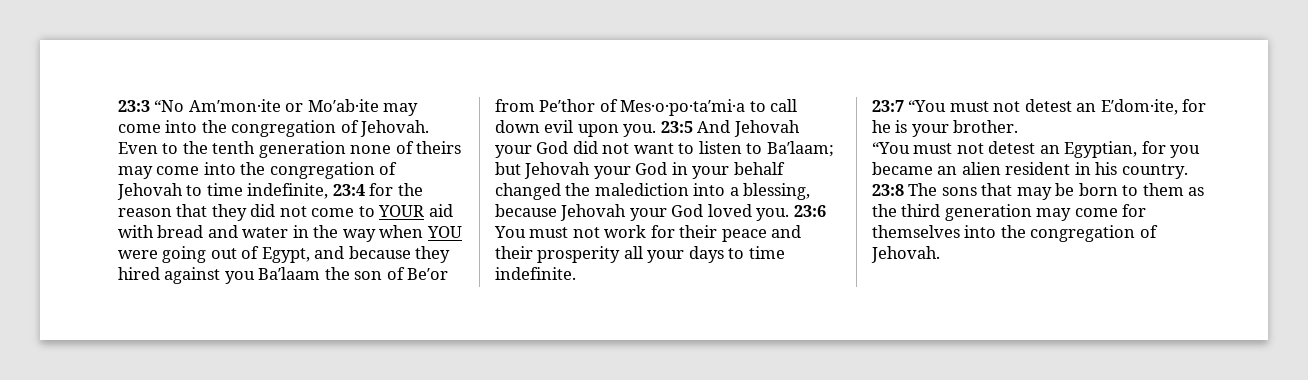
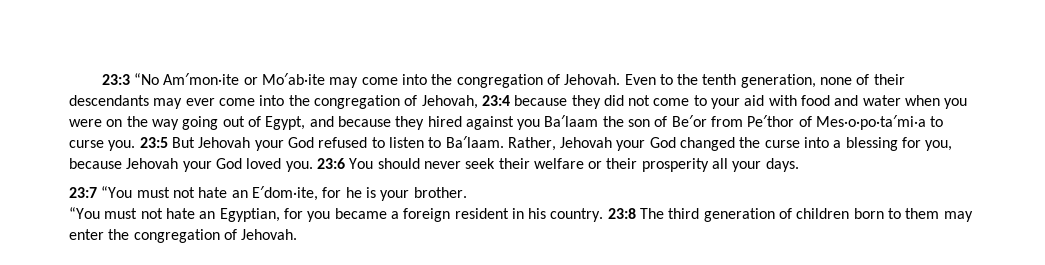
[258,141,346,158] generation -> [740,74,816,88] generation,
[416,141,462,154] [118,162,398,179] [117,183,423,200] [118,204,208,217] theirs may come into the congregation of Jehovah to time indefinite, 23:4 for the reason that -> [873,74,905,85] [69,95,568,109] their descendants may ever come into the congregation of Jehovah, 23:4 because
[378,205,425,217] YOUR -> [711,98,741,109] your
[157,225,204,238] bread -> [801,95,831,106] food
[292,225,462,242] [118,250,158,259] in the way when YOU were -> [905,95,968,109] [69,116,179,130] when you were on the way
[770,99,798,112] [495,120,619,137] call down evil upon -> [69,140,104,148] curse
[697,120,800,137] [495,141,674,158] And Jehovah your God did not want -> [171,137,368,151] But Jehovah your God refused
[766,141,834,157] [495,162,785,179] Ba′laam; but Jehovah your God in your behalf -> [445,136,676,151] Ba′laam. Rather, Jehovah your God
[594,183,689,196] malediction -> [764,140,800,148] curse
[743,183,811,200] blessing, -> [845,137,953,151] blessing for you,
[529,225,802,242] [495,246,785,263] [495,267,576,280] must not work for their peace and their prosperity all your days to time indefinite. -> [377,158,799,172] should never seek their welfare or their prosperity all your days.
[1024,99,1072,112] detest -> [198,187,228,198] hate
[988,141,1036,154] detest -> [165,208,195,219] hate
[937,162,1001,175] an alien -> [390,208,451,222] a foreign
[941,183,1205,200] [872,204,1147,221] [872,225,997,238] sons that may be born to them as the third generation may come for themselves into -> [668,208,973,222] [69,229,104,240] third generation of children born to them may enter

